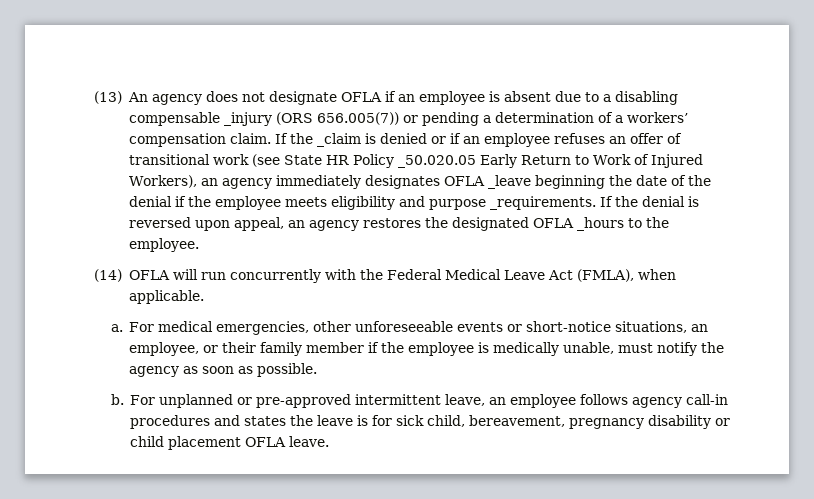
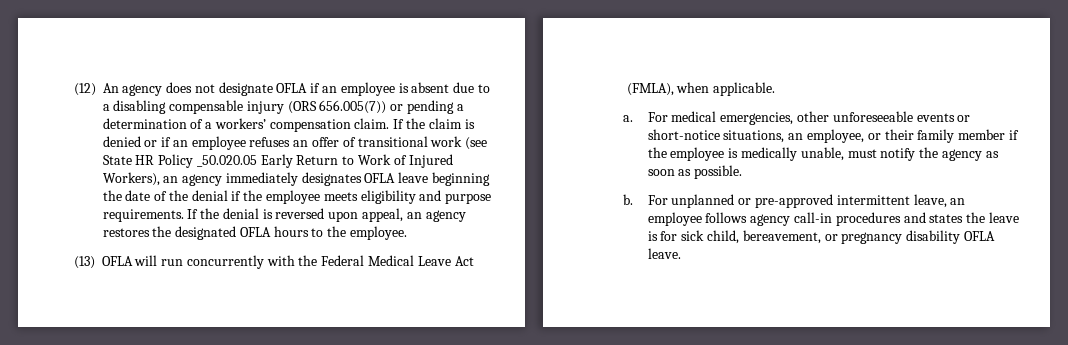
[93,91,122,104] (13) -> [73,83,96,96] (12)
[223,112,272,126] _injury -> [246,101,284,114] injury
[316,133,361,147] _claim -> [428,118,462,129] claim
[487,175,531,189] _leave -> [398,172,429,183] leave
[489,196,596,210] _requirements. -> [102,209,184,222] requirements.
[576,217,624,231] _hours -> [273,226,309,237] hours
[93,269,122,282] (14) -> [73,256,95,269] (13)
(566, 421) none -> [824,234,838,241] or
[715,418,731,426] [130,436,242,450] or child placement -> (961, 237) none

